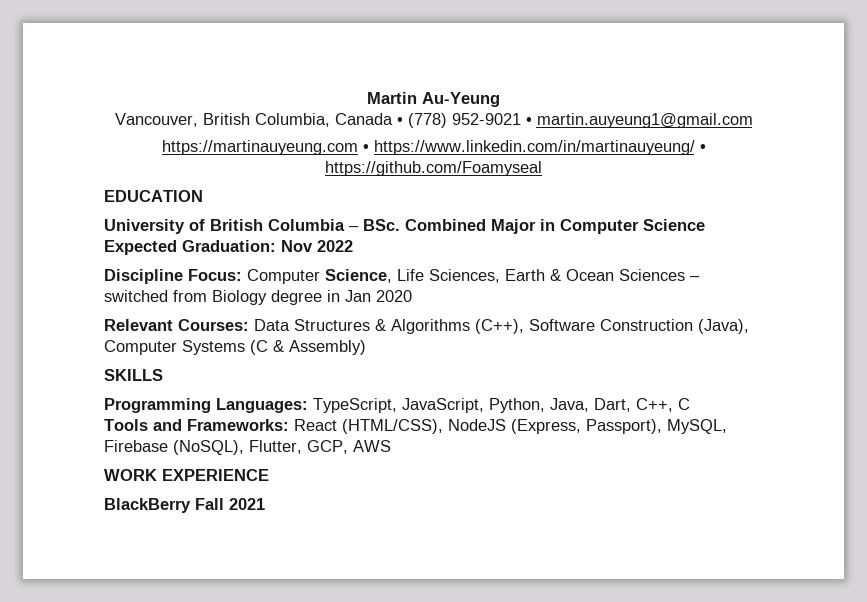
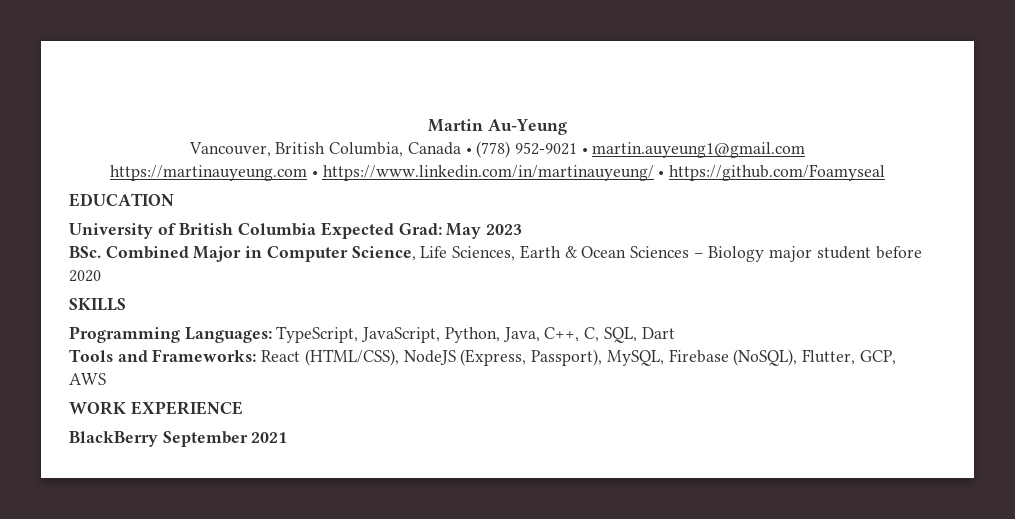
[349,226,359,231] – -> [320,222,523,239] Expected Grad: May 2023 //
[643,219,705,231] [104,240,353,255] [104,269,320,284] Science Expected Graduation: Nov 2022 // Discipline Focus: Computer -> (348, 254) none
[104,290,412,305] [104,319,749,334] [104,340,366,355] switched from Biology degree in Jan 2020 // Relevant Courses: Data Structures & Algorithms (C++), Software Construction (Java), Computer Systems (C & Assembly) -> [708,246,922,262] [69,270,101,282] Biology major student before 2020
[594,398,690,412] Dart, C++, C -> [544,327,675,343] C++, C, SQL, Dart
[195,498,224,510] Fall -> [162,431,248,447] September

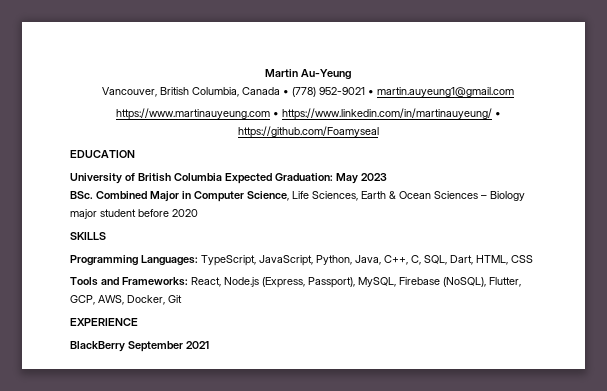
[110,165,308,181] https://martinauyeung.com -> [115,108,270,120] https://www.martinauyeung.com
[398,223,442,235] Grad: -> [275,173,333,181] Graduation:
[641,327,675,339] Dart -> [450,255,533,265] Dart, HTML, CSS
[261,349,456,366] React (HTML/CSS), NodeJS -> [191,277,259,287] React, Node.js
[69,373,106,385] [69,401,126,415] AWS // WORK -> [98,295,182,305] AWS, Docker, Git //

